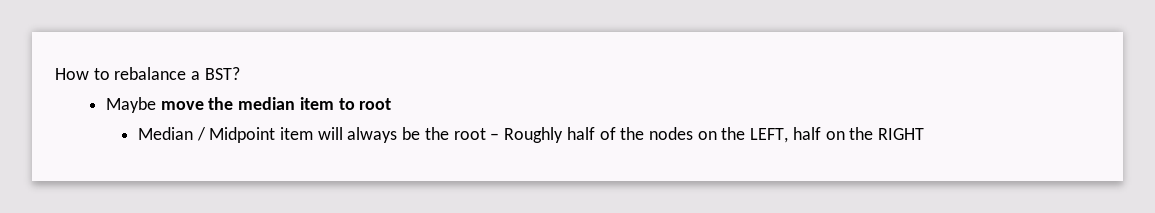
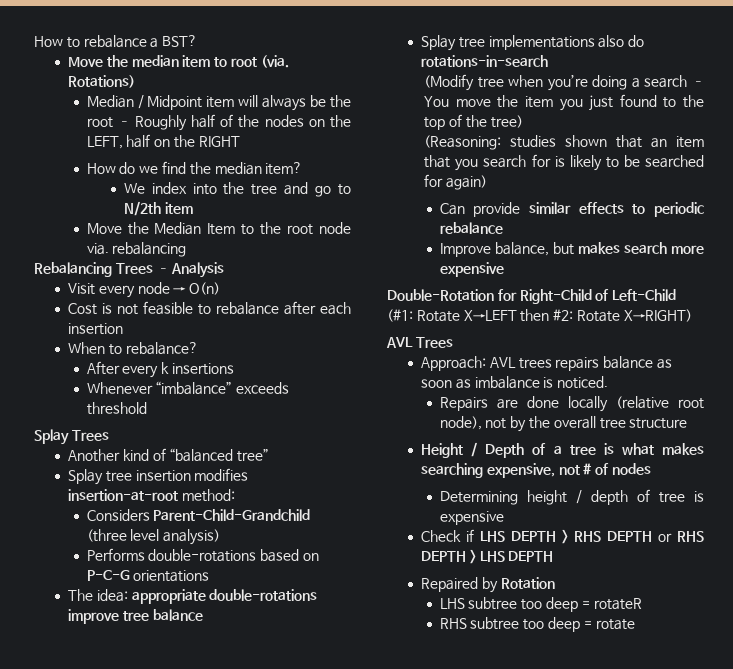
[106,97,204,113] Maybe move -> [68,57,104,67] Move
(392, 104) none -> [260,55,289,68] [68,75,136,88] (via. Rotations)
(925, 134) none -> [86,161,303,175] [123,182,351,197] [123,201,193,216] [86,222,351,235] [86,242,187,257] [34,262,225,278] [68,282,221,298] [68,301,351,315] [68,323,124,335] [68,342,198,355] [86,361,234,378] [86,381,290,395] [86,402,147,415] [34,429,109,445] [68,448,270,462] [68,468,249,485] [68,489,235,502] [86,509,311,521] [86,529,221,545] [86,548,319,562] [86,570,210,582] [68,589,318,604] [68,609,203,624] [421,35,645,51] [421,55,549,67] [424,74,704,91] [424,94,704,111] [424,114,523,130] [424,135,704,150] [424,154,704,171] [424,174,488,190] [439,202,704,217] [439,222,503,234] [439,242,704,257] [439,262,504,277] [387,289,677,304] [387,309,692,322] [386,337,453,348] [421,356,672,371] [421,376,609,389] [439,396,704,412] [439,416,688,432] [421,442,704,458] [421,463,651,478] [439,489,704,505] [439,511,504,525] [421,529,704,544] [421,549,554,564] [421,577,555,593] [439,597,642,612] [439,617,635,632] // How do we find the median item? // We index into the tree and go to N/2th item // Move the Median Item to the root node via. rebalancing // Rebalancing Trees – Analysis // Visit every node → O(n) // Cost is not feasible to rebalance after each insertion // When to rebalance? // After every k insertions // Whenever “imbalance” exceeds threshold // Splay Trees // Another kind of “balanced tree” // Splay tree insertion modifies insertion-at-root method: // Considers Parent-Child-Grandchild (three level analysis) // Performs double-rotations based on P-C-G orientations // The idea: appropriate double-rotations improve tree balance // Splay tree implementations also do rotations-in-search // (Modify tree when you’re doing a search – You move the item you just found to the top of the tree) // (Reasoning: studies shown that an item that you search for is likely to be searched for again) // Can provide similar effects to periodic rebalance // Improve balance, but makes search more expensive // Double-Rotation for Right-Child of Left-Child (#1: Rotate X→LEFT then #2: Rotate X→RIGHT) // AVL Trees // Approach: AVL trees repairs balance as soon as imbalance is noticed. // Repairs are done locally (relative root node), not by the overall tree structure // Height / Depth of a tree is what makes searching expensive, not # of nodes // Determining height / depth of tree is expensive // Check if LHS DEPTH > RHS DEPTH or RHS DEPTH > LHS DEPTH // Repaired by Rotation // LHS subtree too deep = rotateR // RHS subtree too deep = rotate

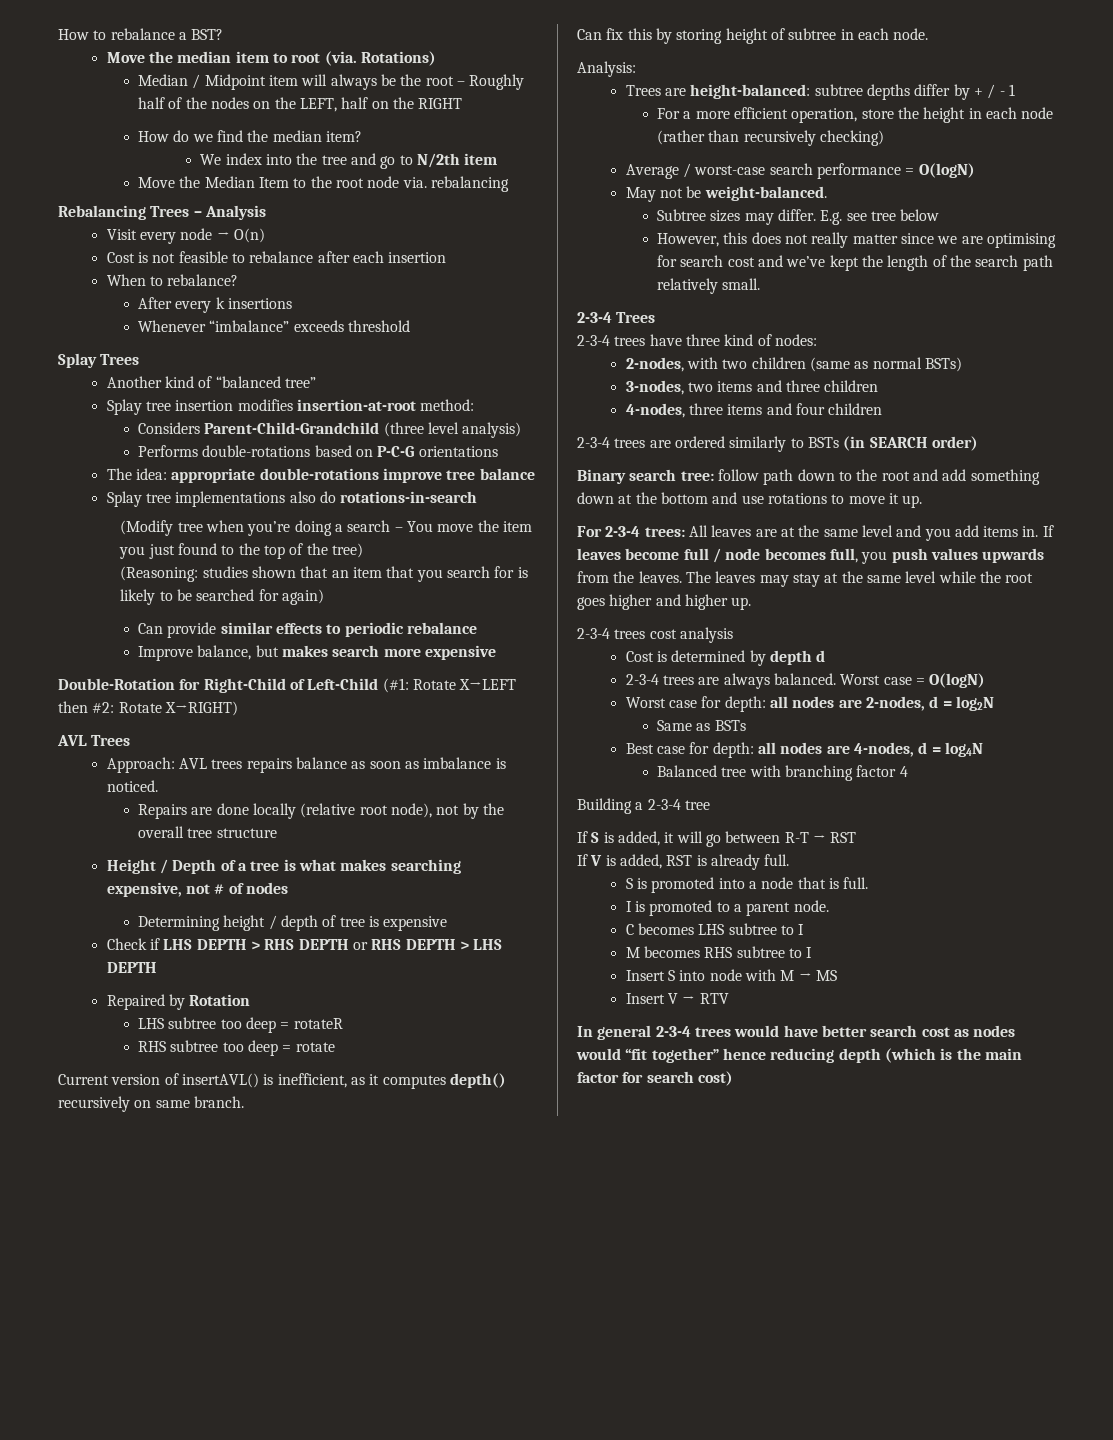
(635, 624) none -> [58,1073,506,1089] [58,1096,244,1112] [577,28,929,44] [577,61,636,77] [625,84,1016,100] [657,107,1054,123] [657,130,884,146] [625,163,975,179] [625,186,827,202] [657,209,940,225] [657,232,1056,248] [657,255,1053,271] [657,278,761,294] [577,312,656,323] [577,334,817,346] [625,357,963,372] [625,380,879,395] [625,403,883,418] [577,436,978,452] [577,469,1040,485] [577,492,923,508] [577,525,1054,541] [577,548,1045,564] [577,571,1034,587] [577,594,752,610] [577,627,733,643] [625,650,826,666] [625,673,986,689] [625,696,995,712] [657,720,746,731] [625,742,984,758] [657,765,908,781] [577,798,710,814] [577,831,857,847] [577,854,790,870] [625,877,869,893] [625,900,829,916] [625,923,805,935] [625,946,813,958] [625,969,838,981] [625,993,729,1004] [577,1025,1016,1040] [576,1048,1022,1063] [577,1071,733,1086] // Current version of insertAVL() is inefficient, as it computes depth() recursively on same branch. // Can fix this by storing height of subtree in each node. // Analysis: // Trees are height-balanced: subtree depths differ by + / - 1 // For a more efficient operation, store the height in each node (rather than recursively checking) // Average / worst-case search performance = O(logN) // May not be weight-balanced. // Subtree sizes may differ. E.g. see tree below // However, this does not really matter since we are optimising for search cost and we’ve kept the length of the search path relatively small. // 2-3-4 Trees // 2-3-4 trees have three kind of nodes: // 2-nodes, with two children (same as normal BSTs) // 3-nodes, two items and three children // 4-nodes, three items and four children // 2-3-4 trees are ordered similarly to BSTs (in SEARCH order) // Binary search tree: follow path down to the root and add something down at the bottom and use rotations to move it up. // For 2-3-4 trees: All leaves are at the same level and you add items in. If leaves become full / node becomes full, you push values upwards from the leaves. The leaves may stay at the same level while the root goes higher and higher up. // 2-3-4 trees cost analysis // Cost is determined by depth d // 2-3-4 trees are always balanced. Worst case = O(logN) // Worst case for depth: all nodes are 2-nodes, d = log2N // Same as BSTs // Best case for depth: all nodes are 4-nodes, d = log4N // Balanced tree with branching factor 4 // Building a 2-3-4 tree // If S is added, it will go between R-T → RST // If V is added, RST is already full. // S is promoted into a node that is full. // I is promoted to a parent node. // C becomes LHS subtree to I // M becomes RHS subtree to I // Insert S into node with M → MS // Insert V → RTV // In general 2-3-4 trees would have better search cost as nodes would “fit together” hence reducing depth (which is the main factor for search cost)

